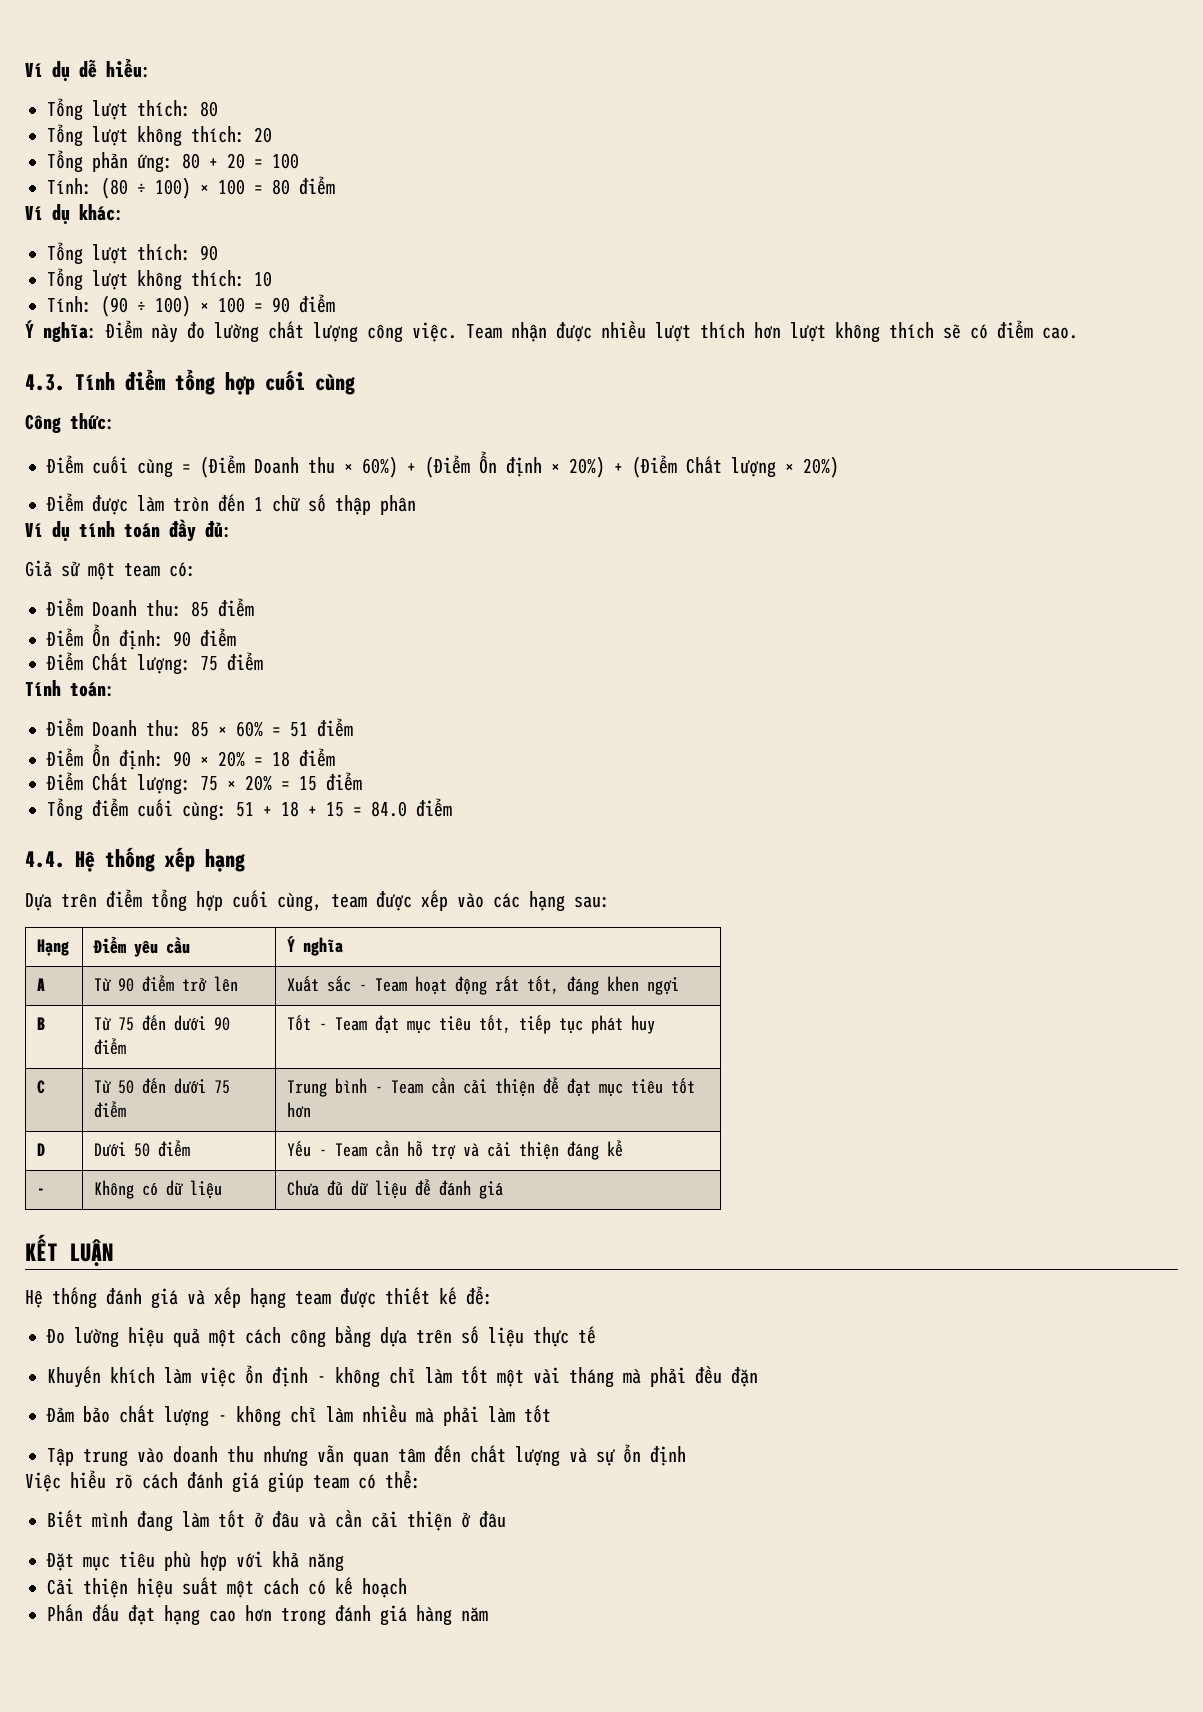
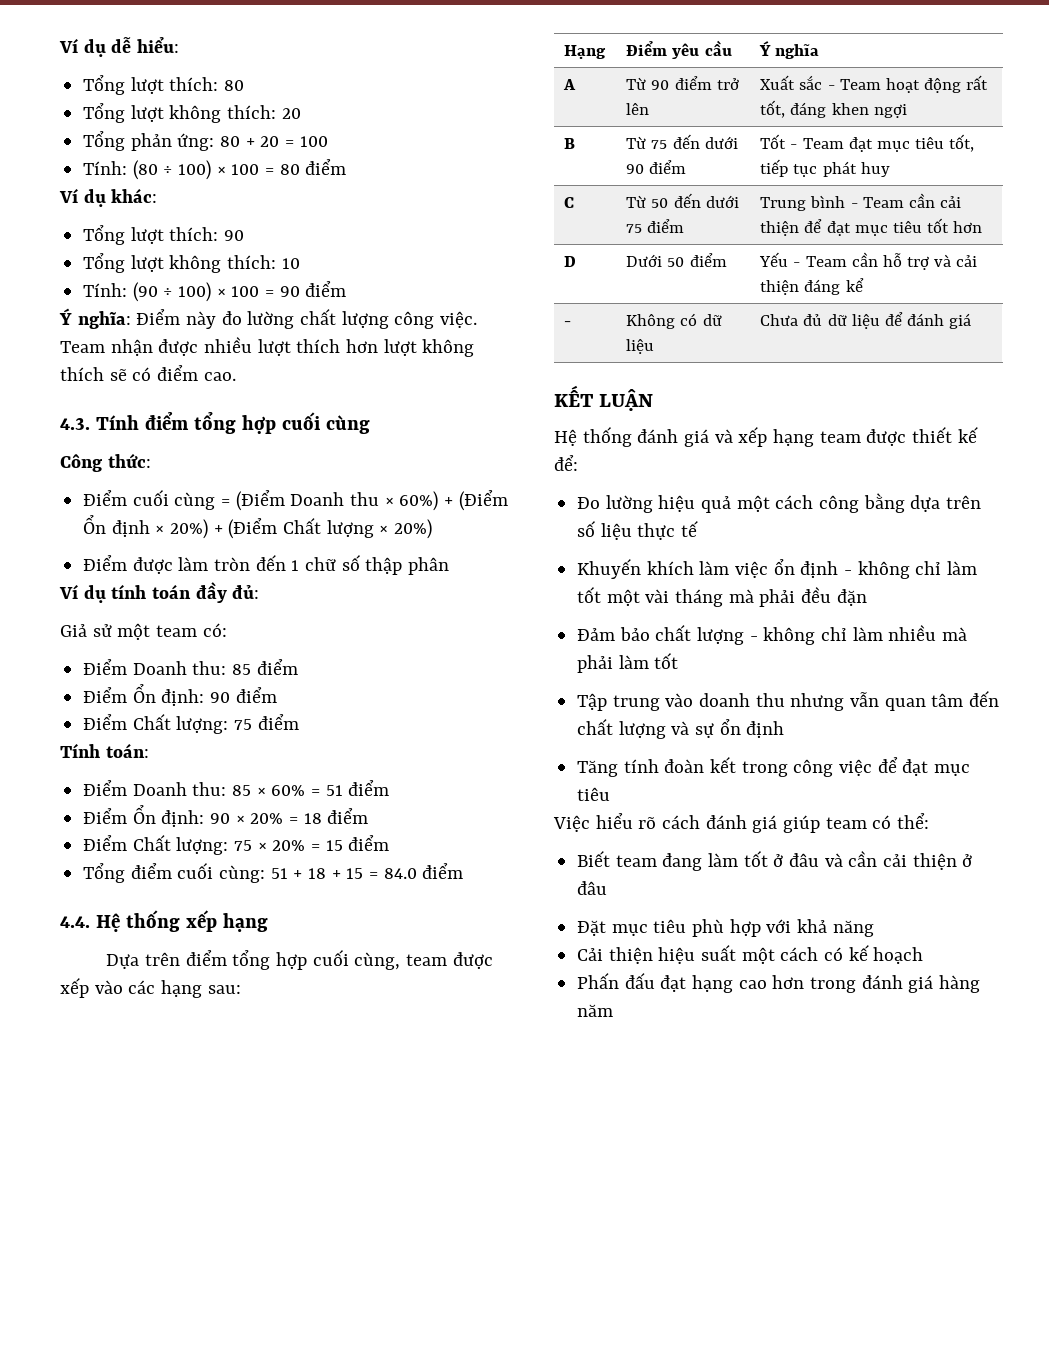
(686, 1456) none -> [577,757,971,777] [577,787,611,801] // Tăng tính đoàn kết trong công việc để đạt mục tiêu
[92,1511,128,1527] mình -> [615,855,657,867] team

